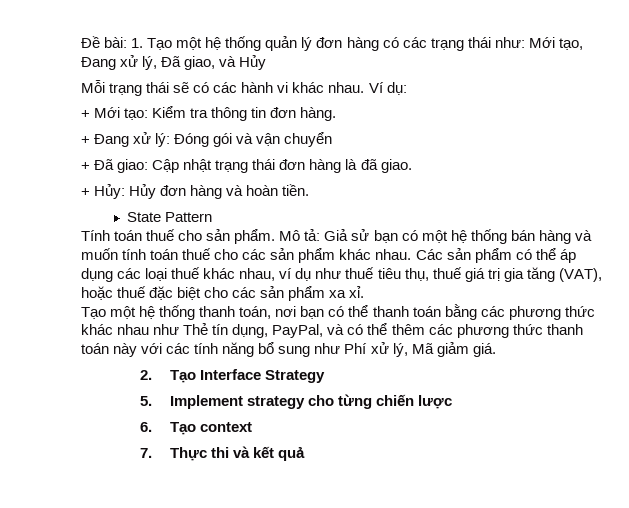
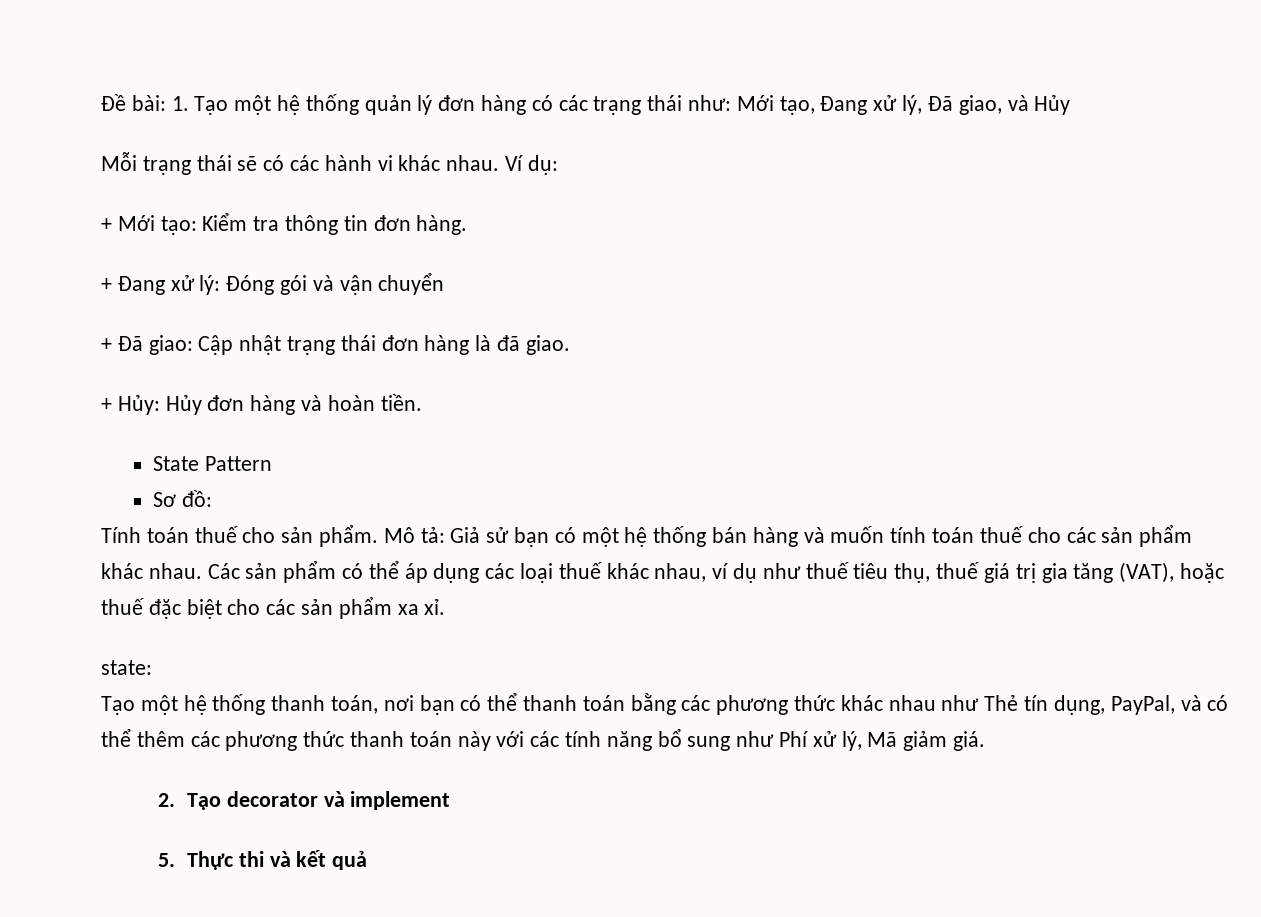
(213, 217) none -> [153,490,213,507] // Sơ đồ:
(365, 292) none -> [101,660,152,675] // state:
[199,369,325,383] [140,394,453,409] [140,422,252,435] [140,448,153,458] Interface Strategy // 5. Implement strategy cho từng chiến lược // 6. Tạo context // 7. -> [226,791,451,810] [158,853,176,867] decorator và implement // 5.

